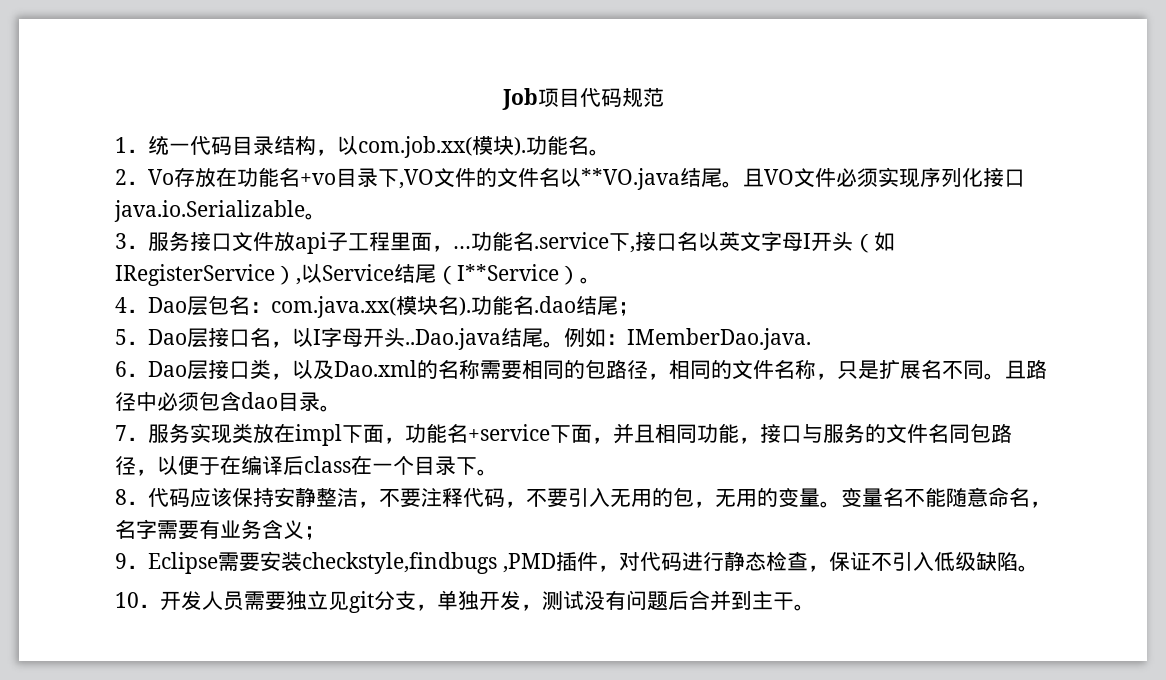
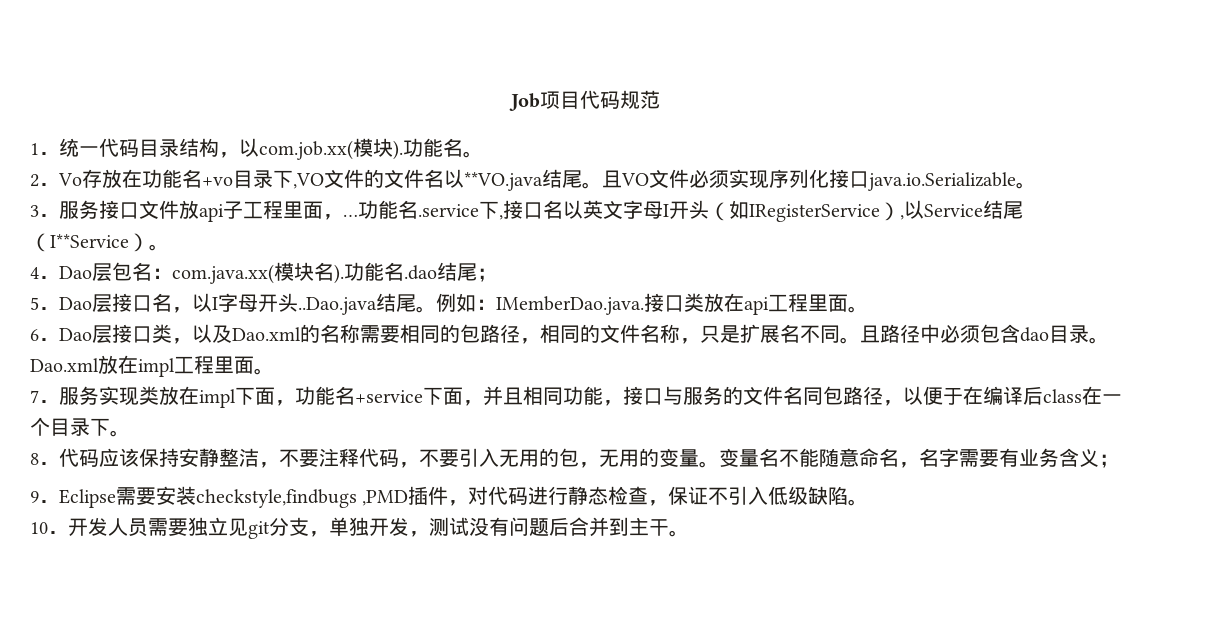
(811, 339) none -> [644,293,868,315] 接口类放在api工程里面。
(341, 408) none -> [30,355,274,377] Dao.xml放在impl工程里面。

